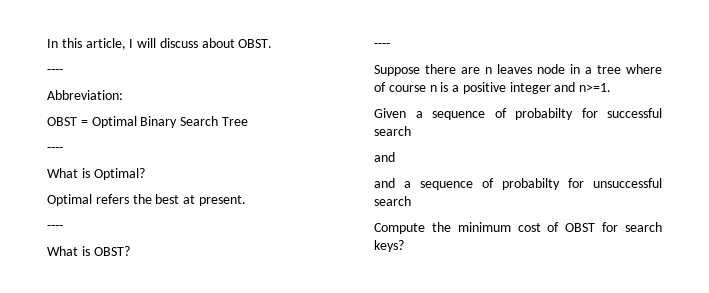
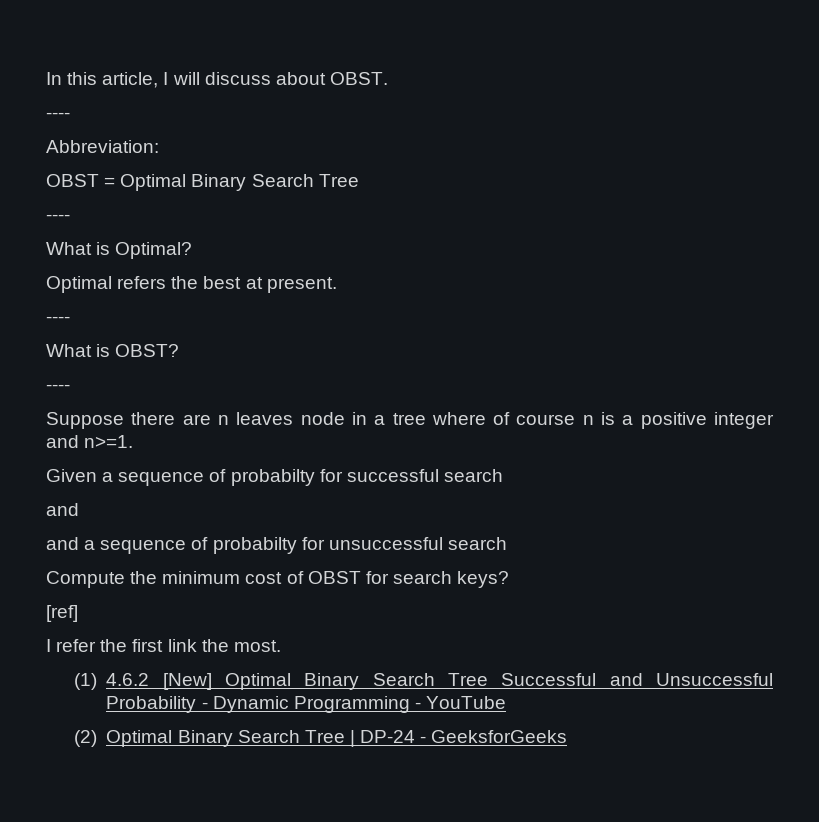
(404, 246) none -> [46,605,78,622] [46,639,281,652] [73,673,773,690] [106,696,507,713] [73,730,568,747] // [ref] // I refer the first link the most. // (1) 4.6.2 [New] Optimal Binary Search Tree Successful and Unsuccessful Probability - Dynamic Programming - YouTube // (2) Optimal Binary Search Tree | DP-24 - GeeksforGeeks

